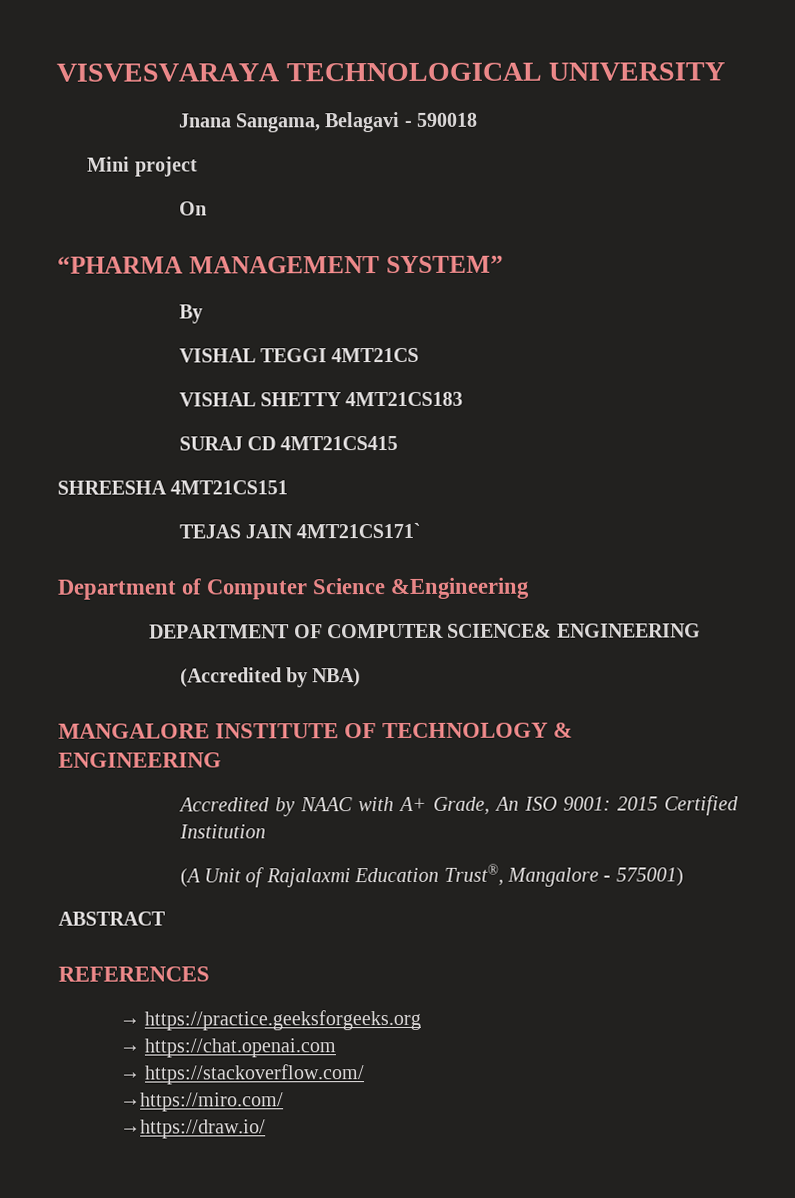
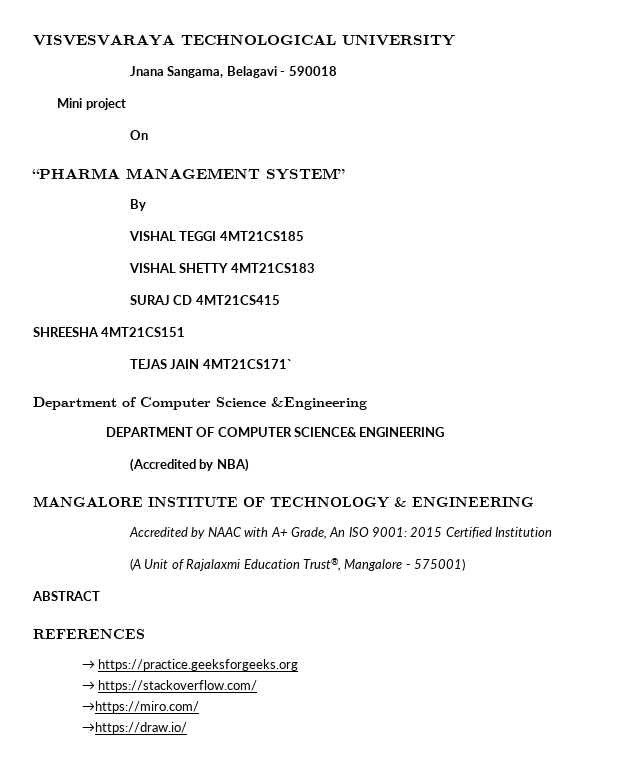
[331,347,420,363] 4MT21CS -> [219,231,304,241] 4MT21CS185
[118,1038,337,1058] // → https://chat.openai.com -> (298, 665) none

